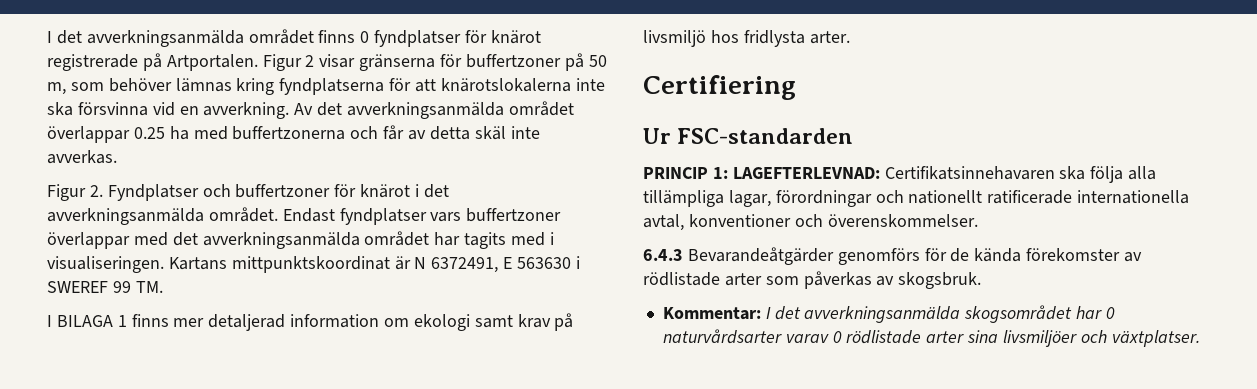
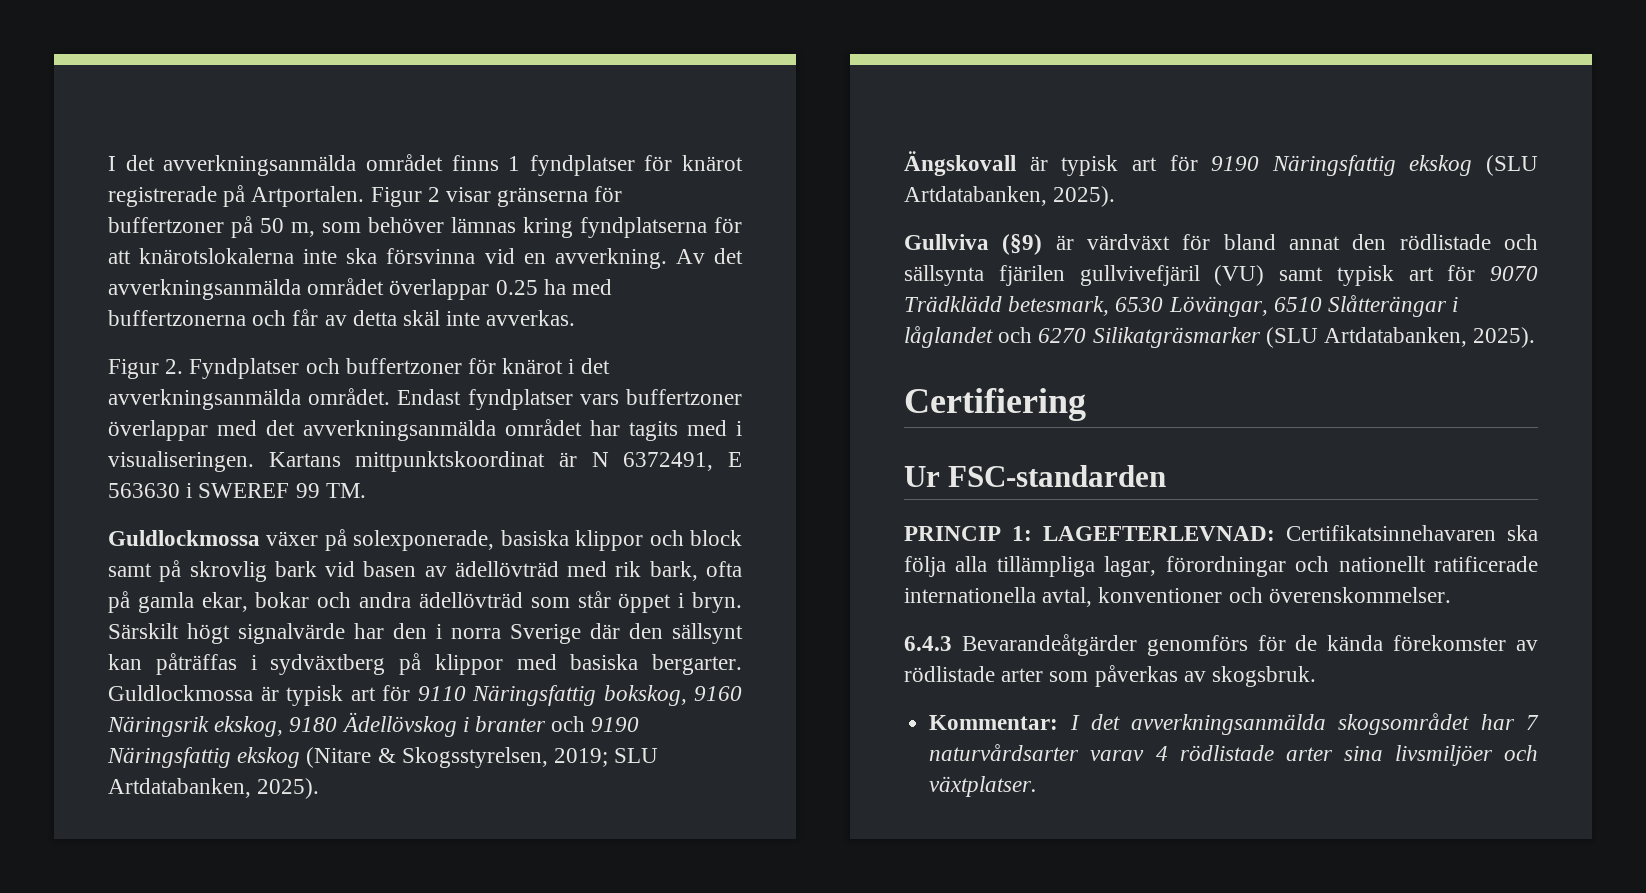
[360,31,370,43] 0 -> [508,156,521,171] 1
[47,313,574,331] [643,30,850,47] I BILAGA 1 finns mer detaljerad information om ekologi samt krav på livsmiljö hos fridlysta arter. -> [108,529,742,551] [108,560,742,582] [108,591,742,613] [108,623,743,644] [108,653,742,675] [108,685,742,706] [107,712,640,737] [107,747,659,768] [108,778,320,799] [904,151,1538,176] [904,186,1116,207] [904,234,1538,255] [904,265,1538,286] [904,295,1459,317] [904,326,1536,348] Guldlockmossa växer på solexponerade, basiska klippor och block samt på skrovlig bark vid basen av ädellövträd med rik bark, ofta på gamla ekar, bokar och andra ädellövträd som står öppet i bryn. Särskilt högt signalvärde har den i norra Sverige där den sällsynt kan påträffas i sydväxtberg på klippor med basiska bergarter. Guldlockmossa är typisk art för 9110 Näringsfattig bokskog, 9160 Näringsrik ekskog, 9180 Ädellövskog i branter och 9190 Näringsfattig ekskog (Nitare & Skogsstyrelsen, 2019; SLU Artdatabanken, 2025). // Ängskovall är typisk art för 9190 Näringsfattig ekskog (SLU Artdatabanken, 2025). // Gullviva (§9) är värdväxt för bland annat den rödlistade och sällsynta fjärilen gullvivefjäril (VU) samt typisk art för 9070 Trädklädd betesmark, 6530 Lövängar, 6510 Slåtterängar i låglandet och 6270 Silikatgräsmarker (SLU Artdatabanken, 2025).
[1105,307,1115,319] 0 -> [1526,715,1539,730] 7
[832,331,842,343] 0 -> [1155,746,1168,761] 4

